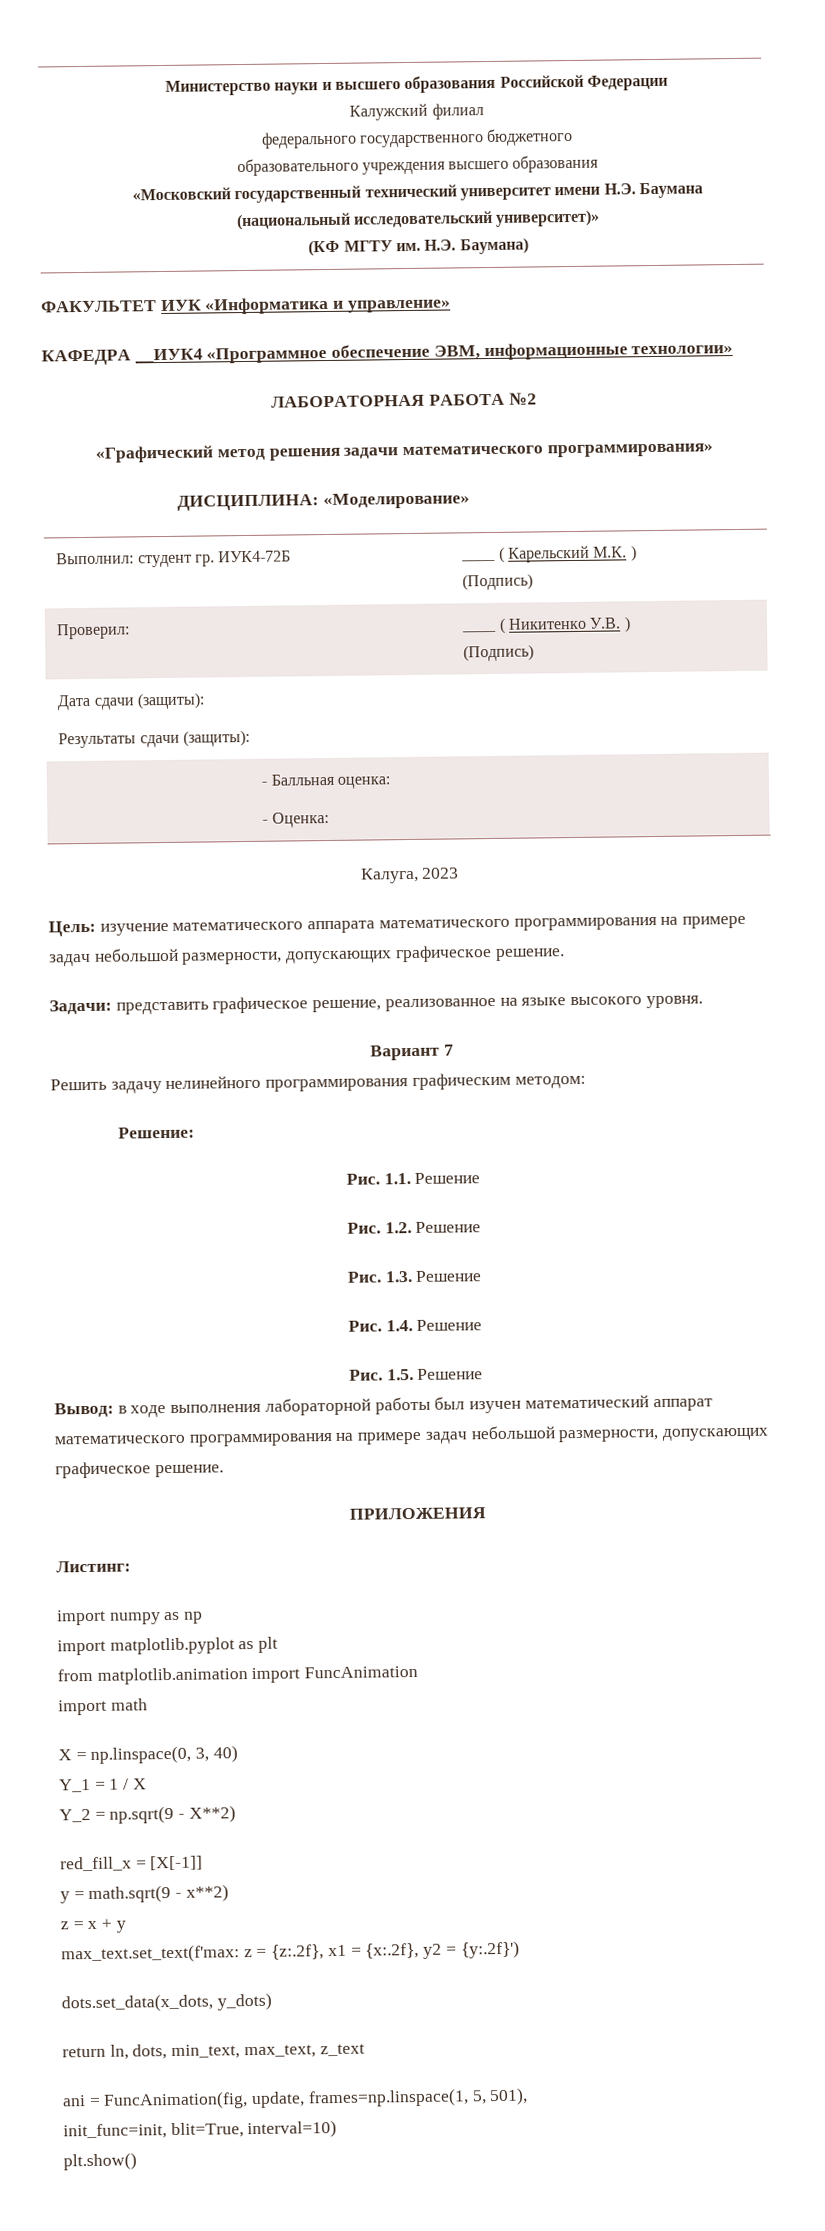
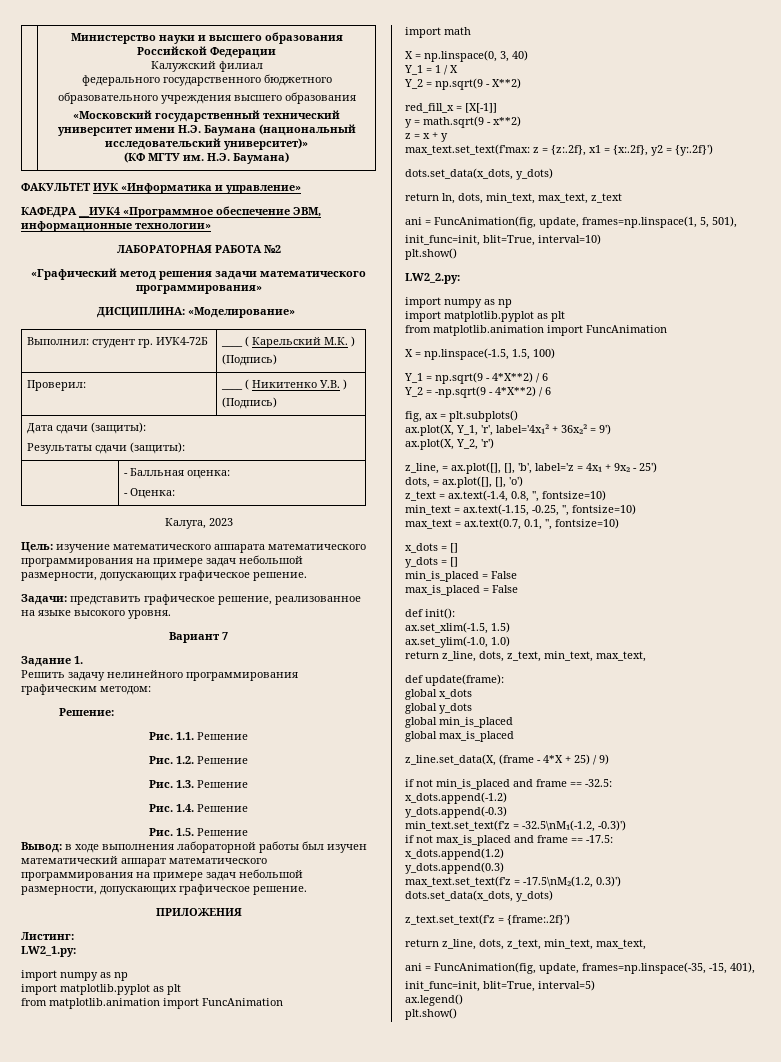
(454, 1050) none -> [21,656,83,667] // Задание 1.
(131, 1566) none -> [21,946,76,957] // LW2_1.py:
(137, 2161) none -> [405,273,460,284] [405,297,512,308] [405,311,565,322] [405,325,667,336] [405,348,555,360] [404,372,548,384] [404,386,551,398] [405,410,518,422] [405,424,611,436] [405,438,494,450] [405,462,657,474] [405,476,523,488] [405,490,606,502] [405,504,636,516] [405,518,619,530] [405,543,458,553] [405,557,458,568] [405,571,517,582] [405,585,518,596] [405,608,455,619] [405,622,510,634] [405,636,510,648] [405,651,646,662] [405,674,504,686] [405,689,472,700] [405,703,472,714] [405,717,513,728] [405,731,514,742] [405,754,609,766] [405,779,612,790] [405,792,507,804] [405,806,507,818] [405,820,626,832] [405,835,613,846] [405,848,504,860] [405,862,504,874] [405,876,621,888] [405,890,553,902] [405,914,570,925] [405,939,646,950] [405,962,755,974] [405,980,595,992] [405,994,463,1006] [405,1008,457,1020] // LW2_2.py: // import numpy as np // import matplotlib.pyplot as plt // from matplotlib.animation import FuncAnimation // X = np.linspace(-1.5, 1.5, 100) // Y_1 = np.sqrt(9 - 4*X**2) / 6 // Y_2 = -np.sqrt(9 - 4*X**2) / 6 // fig, ax = plt.subplots() // ax.plot(X, Y_1, 'r', label='4x₁² + 36x₂² = 9') // ax.plot(X, Y_2, 'r') // z_line, = ax.plot([], [], 'b', label='z = 4x₁ + 9x₂ - 25') // dots, = ax.plot([], [], 'o') // z_text = ax.text(-1.4, 0.8, '', fontsize=10) // min_text = ax.text(-1.15, -0.25, '', fontsize=10) // max_text = ax.text(0.7, 0.1, '', fontsize=10) // x_dots = [] // y_dots = [] // min_is_placed = False // max_is_placed = False // def init(): // ax.set_xlim(-1.5, 1.5) // ax.set_ylim(-1.0, 1.0) // return z_line, dots, z_text, min_text, max_text, // def update(frame): // global x_dots // global y_dots // global min_is_placed // global max_is_placed // z_line.set_data(X, (frame - 4*X + 25) / 9) // if not min_is_placed and frame == -32.5: // x_dots.append(-1.2) // y_dots.append(-0.3) // min_text.set_text(f'z = -32.5\nM₁(-1.2, -0.3)') // if not max_is_placed and frame == -17.5: // x_dots.append(1.2) // y_dots.append(0.3) // max_text.set_text(f'z = -17.5\nM₂(1.2, 0.3)') // dots.set_data(x_dots, y_dots) // z_text.set_text(f'z = {frame:.2f}') // return z_line, dots, z_text, min_text, max_text, // ani = FuncAnimation(fig, update, frames=np.linspace(-35, -15, 401), // init_func=init, blit=True, interval=5) // ax.legend() // plt.show()

